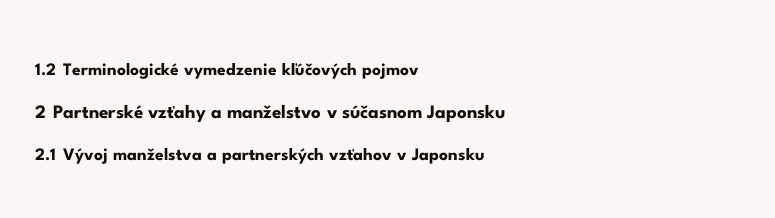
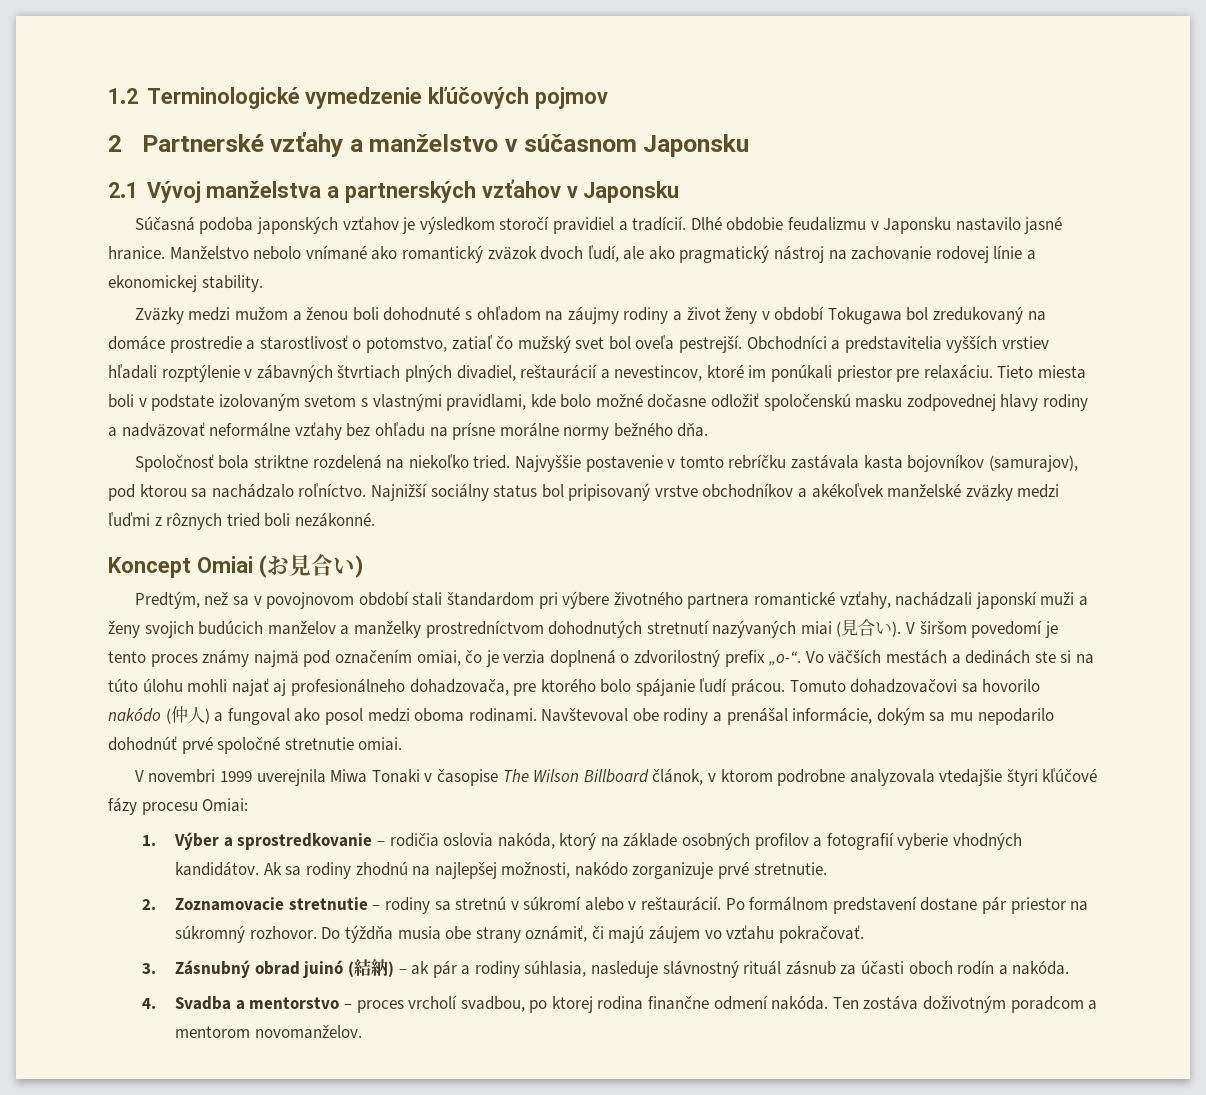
(485, 155) none -> [134,216,1063,234] [108,245,1037,263] [108,275,263,292] [134,306,1046,324] [108,335,1050,353] [108,364,1087,382] [108,393,1089,411] [108,422,709,440] [134,454,1078,472] [108,483,1060,501] [108,512,375,530] [108,554,363,578] [134,591,1088,609] [108,619,1058,638] [108,649,1094,667] [108,678,1041,696] [108,706,1054,725] [108,736,403,754] [134,768,1098,786] [108,798,249,815] [141,832,1022,850] [175,861,827,879] [141,896,1089,914] [175,925,864,943] [141,959,1070,978] [141,995,1098,1013] [175,1025,362,1039] // Súčasná podoba japonských vzťahov je výsledkom storočí pravidiel a tradícií. Dlhé obdobie feudalizmu v Japonsku nastavilo jasné hranice. Manželstvo nebolo vnímané ako romantický zväzok dvoch ľudí, ale ako pragmatický nástroj na zachovanie rodovej línie a ekonomickej stability. // Zväzky medzi mužom a ženou boli dohodnuté s ohľadom na záujmy rodiny a život ženy v období Tokugawa bol zredukovaný na domáce prostredie a starostlivosť o potomstvo, zatiaľ čo mužský svet bol oveľa pestrejší. Obchodníci a predstavitelia vyšších vrstiev hľadali rozptýlenie v zábavných štvrtiach plných divadiel, reštaurácií a nevestincov, ktoré im ponúkali priestor pre relaxáciu. Tieto miesta boli v podstate izolovaným svetom s vlastnými pravidlami, kde bolo možné dočasne odložiť spoločenskú masku zodpovednej hlavy rodiny a nadväzovať neformálne vzťahy bez ohľadu na prísne morálne normy bežného dňa. // Spoločnosť bola striktne rozdelená na niekoľko tried. Najvyššie postavenie v tomto rebríčku zastávala kasta bojovníkov (samurajov), pod ktorou sa nachádzalo roľníctvo. Najnižší sociálny status bol pripisovaný vrstve obchodníkov a akékoľvek manželské zväzky medzi ľuďmi z rôznych tried boli nezákonné. // Koncept Omiai (お見合い) // Predtým, než sa v povojnovom období stali štandardom pri výbere životného partnera romantické vzťahy, nachádzali japonskí muži a ženy svojich budúcich manželov a manželky prostredníctvom dohodnutých stretnutí nazývaných miai (見合い). V širšom povedomí je tento proces známy najmä pod označením omiai, čo je verzia doplnená o zdvorilostný prefix „o-“. Vo väčších mestách a dedinách ste si na túto úlohu mohli najať aj profesionálneho dohadzovača, pre ktorého bolo spájanie ľudí prácou. Tomuto dohadzovačovi sa hovorilo nakódo (仲人) a fungoval ako posol medzi oboma rodinami. Navštevoval obe rodiny a prenášal informácie, dokým sa mu nepodarilo dohodnúť prvé spoločné stretnutie omiai. // V novembri 1999 uverejnila Miwa Tonaki v časopise The Wilson Billboard článok, v ktorom podrobne analyzovala vtedajšie štyri kľúčové fázy procesu Omiai: // 1. Výber a sprostredkovanie – rodičia oslovia nakóda, ktorý na základe osobných profilov a fotografií vyberie vhodných kandidátov. Ak sa rodiny zhodnú na najlepšej možnosti, nakódo zorganizuje prvé stretnutie. // 2. Zoznamovacie stretnutie – rodiny sa stretnú v súkromí alebo v reštaurácií. Po formálnom predstavení dostane pár priestor na súkromný rozhovor. Do týždňa musia obe strany oznámiť, či majú záujem vo vzťahu pokračovať. // 3. Zásnubný obrad juinó (結納) – ak pár a rodiny súhlasia, nasleduje slávnostný rituál zásnub za účasti oboch rodín a nakóda. // 4. Svadba a mentorstvo – proces vrcholí svadbou, po ktorej rodina finančne odmení nakóda. Ten zostáva doživotným poradcom a mentorom novomanželov.

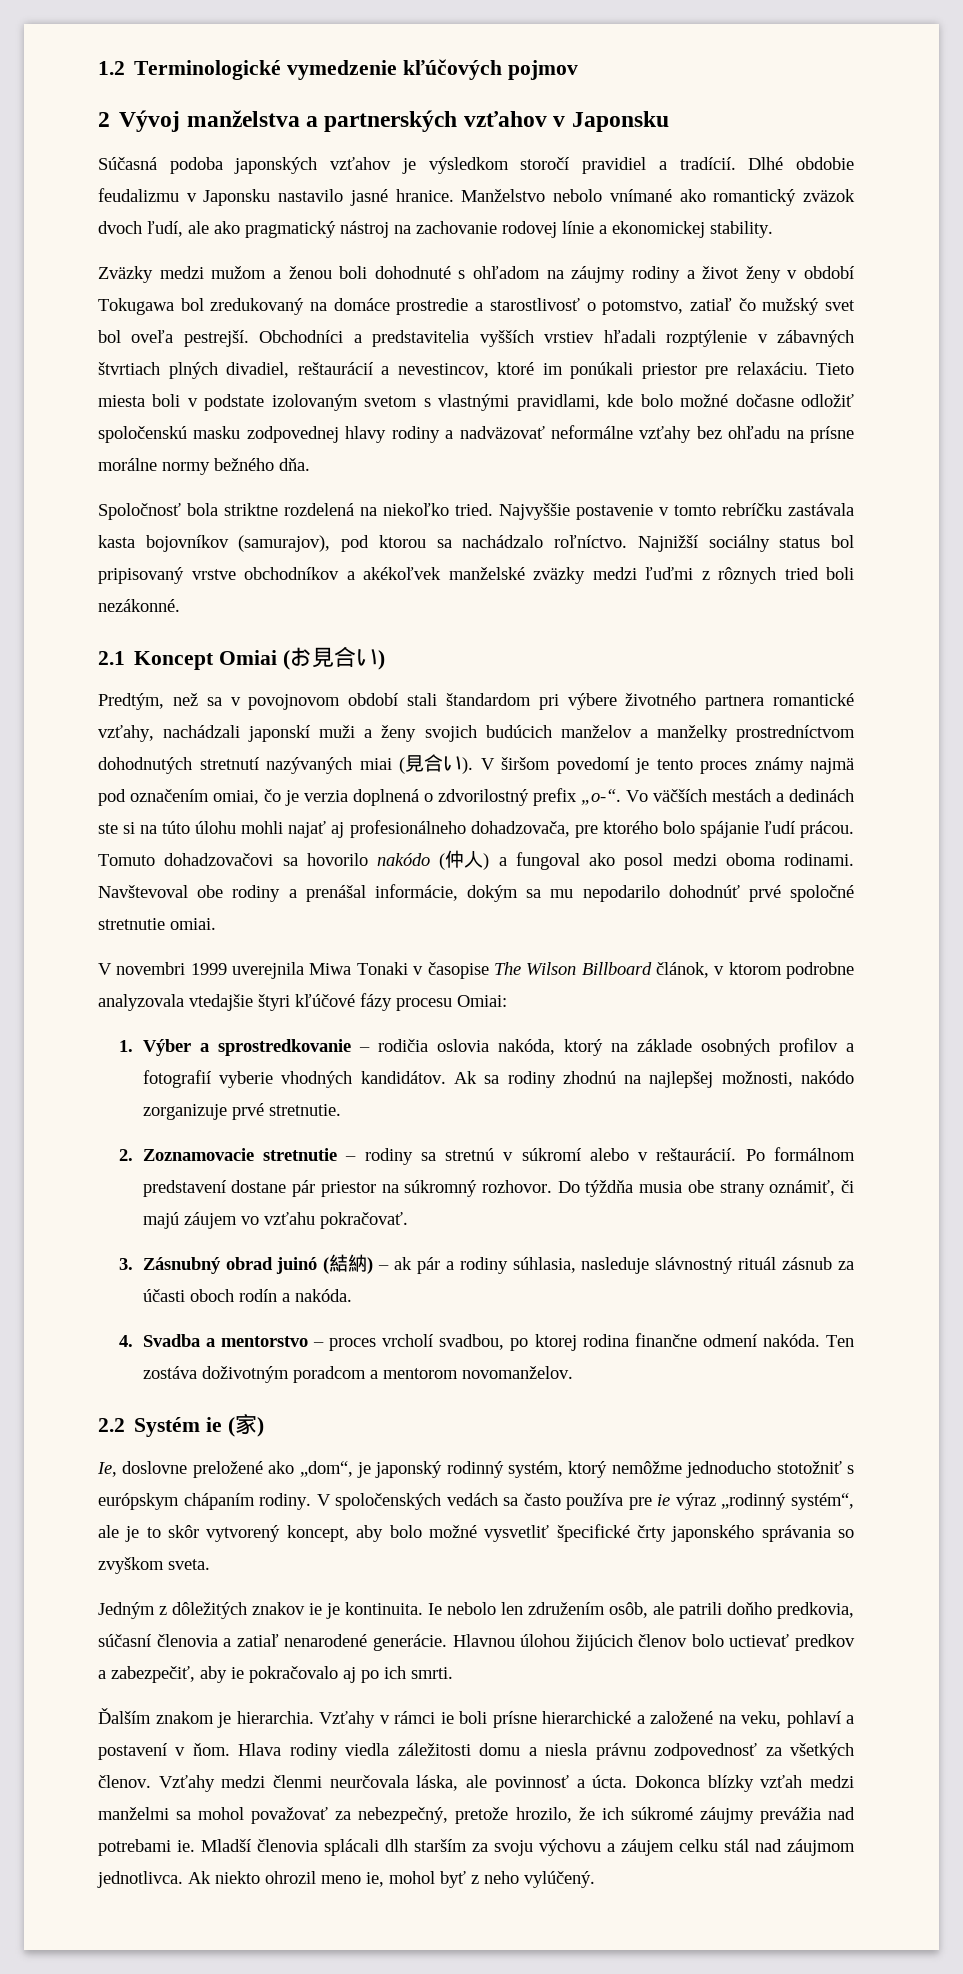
[141,132,750,157] [108,182,138,198] Partnerské vzťahy a manželstvo v súčasnom Japonsku // 2.1 -> (110, 119) none
(375, 520) none -> [98,651,125,665] 2.1
(362, 1032) none -> [98,1414,264,1437] [97,1461,854,1478] [98,1493,855,1510] [98,1524,854,1542] [98,1557,210,1574] [98,1602,854,1619] [98,1634,856,1651] [98,1666,453,1683] [98,1708,854,1728] [98,1743,854,1760] [98,1775,854,1792] [98,1807,856,1824] [98,1839,855,1856] [97,1871,595,1888] // 2.2 Systém ie (家) // Ie, doslovne preložené ako „dom“, je japonský rodinný systém, ktorý nemôžme jednoducho stotožniť s európskym chápaním rodiny. V spoločenských vedách sa často používa pre ie výraz „rodinný systém“, ale je to skôr vytvorený koncept, aby bolo možné vysvetliť špecifické črty japonského správania so zvyškom sveta. // Jedným z dôležitých znakov ie je kontinuita. Ie nebolo len združením osôb, ale patrili doňho predkovia, súčasní členovia a zatiaľ nenarodené generácie. Hlavnou úlohou žijúcich členov bolo uctievať predkov a zabezpečiť, aby ie pokračovalo aj po ich smrti. // Ďalším znakom je hierarchia. Vzťahy v rámci ie boli prísne hierarchické a založené na veku, pohlaví a postavení v ňom. Hlava rodiny viedla záležitosti domu a niesla právnu zodpovednosť za všetkých členov. Vzťahy medzi členmi neurčovala láska, ale povinnosť a úcta. Dokonca blízky vzťah medzi manželmi sa mohol považovať za nebezpečný, pretože hrozilo, že ich súkromé záujmy prevážia nad potrebami ie. Mladší členovia splácali dlh starším za svoju výchovu a záujem celku stál nad záujmom jednotlivca. Ak niekto ohrozil meno ie, mohol byť z neho vylúčený.

